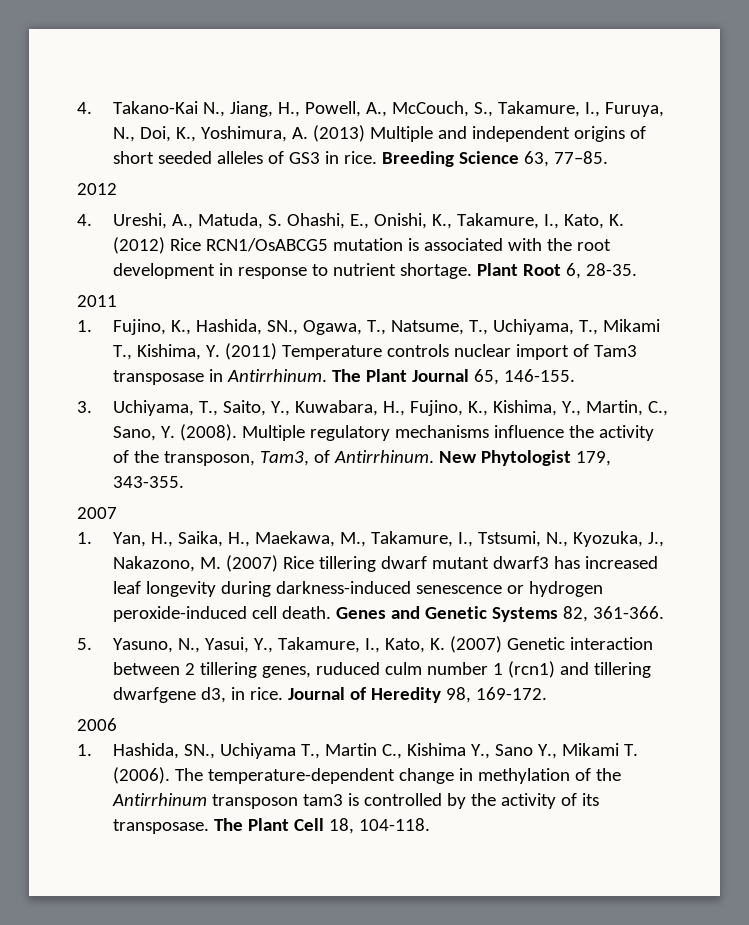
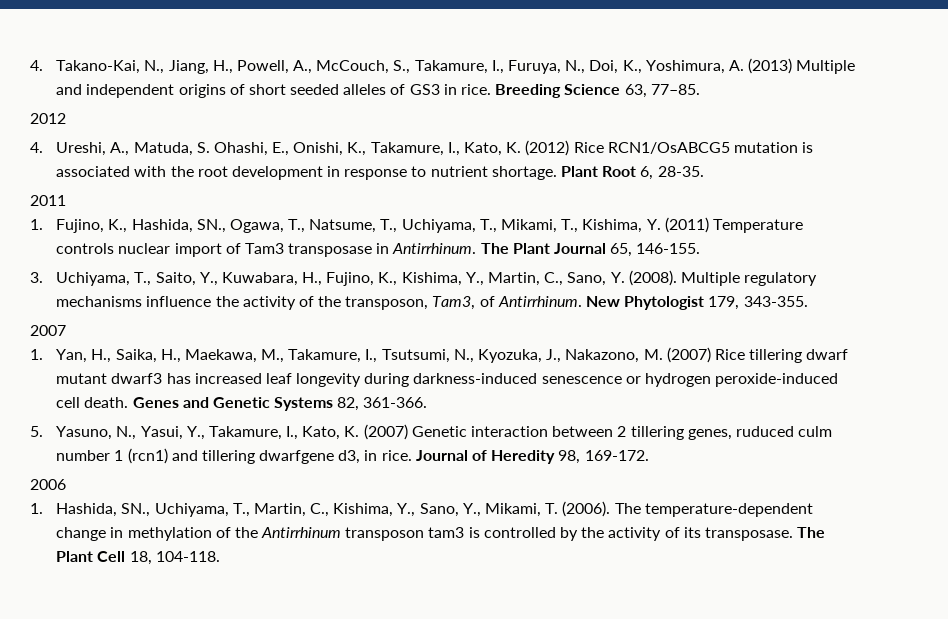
[77,101,199,114] 4. Takano-Kai -> [30,60,141,74] 4. Takano-Kai,
[602,319,660,332] Mikami -> [500,219,557,233] Mikami,
[478,531,542,547] Tstsumi, -> [381,349,450,363] Tsutsumi,
[220,743,619,759] Uchiyama T., Martin C., Kishima Y., Sano Y., Mikami -> [154,503,541,517] Uchiyama, T., Martin, C., Kishima, Y., Sano, Y., Mikami,

